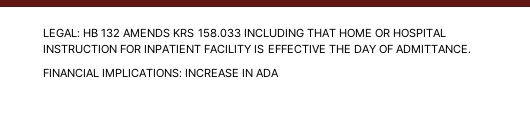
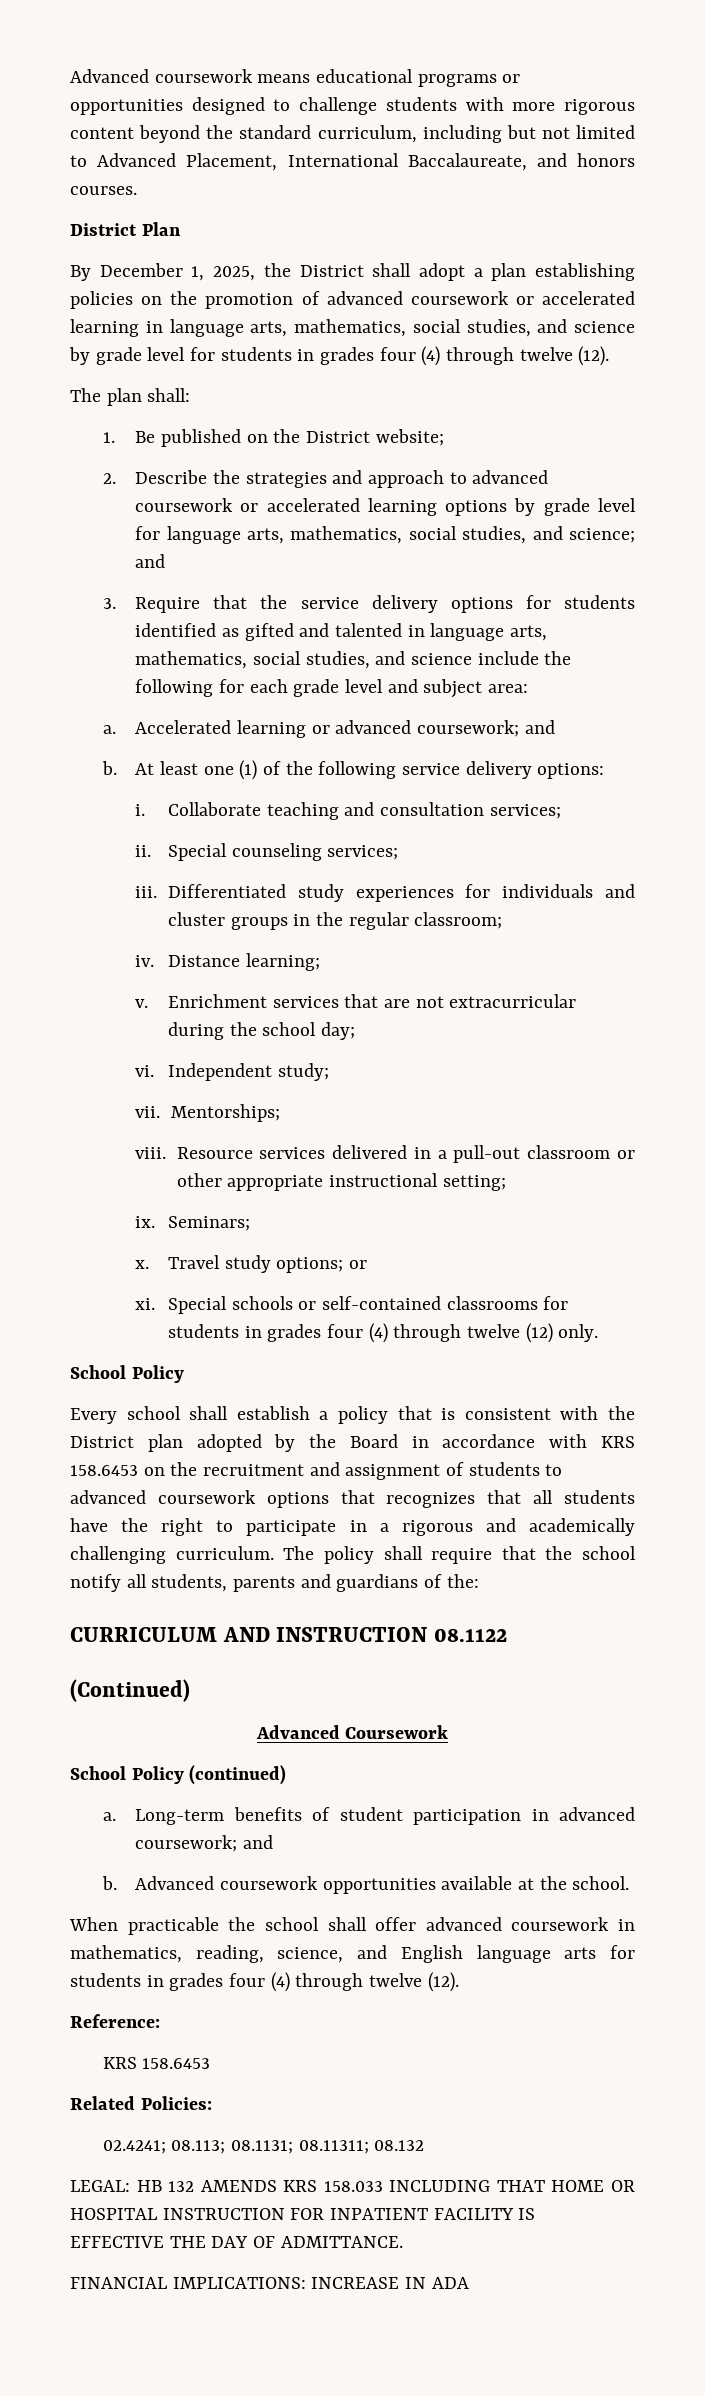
(43, 33) none -> [70,69,521,87] [70,97,635,115] [70,125,635,143] [70,153,635,171] [70,186,137,195] [70,222,181,236] [70,263,635,281] [70,291,635,309] [70,319,635,337] [69,346,610,366] [70,388,191,406] [102,429,444,447] [102,470,549,488] [135,498,636,516] [135,526,635,544] [135,554,166,568] [102,595,635,613] [135,623,547,641] [135,651,572,669] [135,679,528,698] [102,720,555,738] [101,760,605,780] [135,802,561,820] [135,843,399,861] [135,884,635,902] [167,912,503,930] [135,953,320,971] [135,994,577,1008] [167,1022,355,1040] [135,1063,329,1081] [135,1104,280,1122] [135,1145,635,1163] [176,1173,506,1191] [135,1216,250,1231] [135,1255,367,1273] [135,1296,569,1314] [167,1323,599,1343] [70,1365,184,1383] [70,1406,636,1424] [70,1434,635,1452] [70,1462,563,1480] [70,1490,635,1508] [70,1518,635,1536] [70,1546,636,1564] [70,1574,479,1592] [70,1627,507,1642] [70,1679,190,1702] [255,1725,449,1739] [70,1765,287,1785] [102,1807,635,1825] [135,1835,273,1852] [101,1876,630,1894] [69,1917,635,1935] [70,1945,635,1963] [70,1972,459,1992] [70,2014,160,2028] [102,2057,211,2069] [70,2096,212,2110] [102,2140,425,2154] Advanced coursework means educational programs or opportunities designed to challenge students with more rigorous content beyond the standard curriculum, including but not limited to Advanced Placement, International Baccalaureate, and honors courses. // District Plan // By December 1, 2025, the District shall adopt a plan establishing policies on the promotion of advanced coursework or accelerated learning in language arts, mathematics, social studies, and science by grade level for students in grades four (4) through twelve (12). // The plan shall: // 1. Be published on the District website; // 2. Describe the strategies and approach to advanced coursework or accelerated learning options by grade level for language arts, mathematics, social studies, and science; and // 3. Require that the service delivery options for students identified as gifted and talented in language arts, mathematics, social studies, and science include the following for each grade level and subject area: // a. Accelerated learning or advanced coursework; and // b. At least one (1) of the following service delivery options: // i. Collaborate teaching and consultation services; // ii. Special counseling services; // iii. Differentiated study experiences for individuals and cluster groups in the regular classroom; // iv. Distance learning; // v. Enrichment services that are not extracurricular during the school day; // vi. Independent study; // vii. Mentorships; // viii. Resource services delivered in a pull-out classroom or other appropriate instructional setting; // ix. Seminars; // x. Travel study options; or // xi. Special schools or self-contained classrooms for students in grades four (4) through twelve (12) only. // School Policy // Every school shall establish a policy that is consistent with the District plan adopted by the Board in accordance with KRS 158.6453 on the recruitment and assignment of students to advanced coursework options that recognizes that all students have the right to participate in a rigorous and academically challenging curriculum. The policy shall require that the school notify all students, parents and guardians of the: // CURRICULUM AND INSTRUCTION 08.1122 // (Continued) // Advanced Coursework // School Policy (continued) // a. Long-term benefits of student participation in advanced coursework; and // b. Advanced coursework opportunities available at the school. // When practicable the school shall offer advanced coursework in mathematics, reading, science, and English language arts for students in grades four (4) through twelve (12). // Reference: // KRS 158.6453 // Related Policies: // 02.4241; 08.113; 08.1131; 08.11311; 08.132 //

